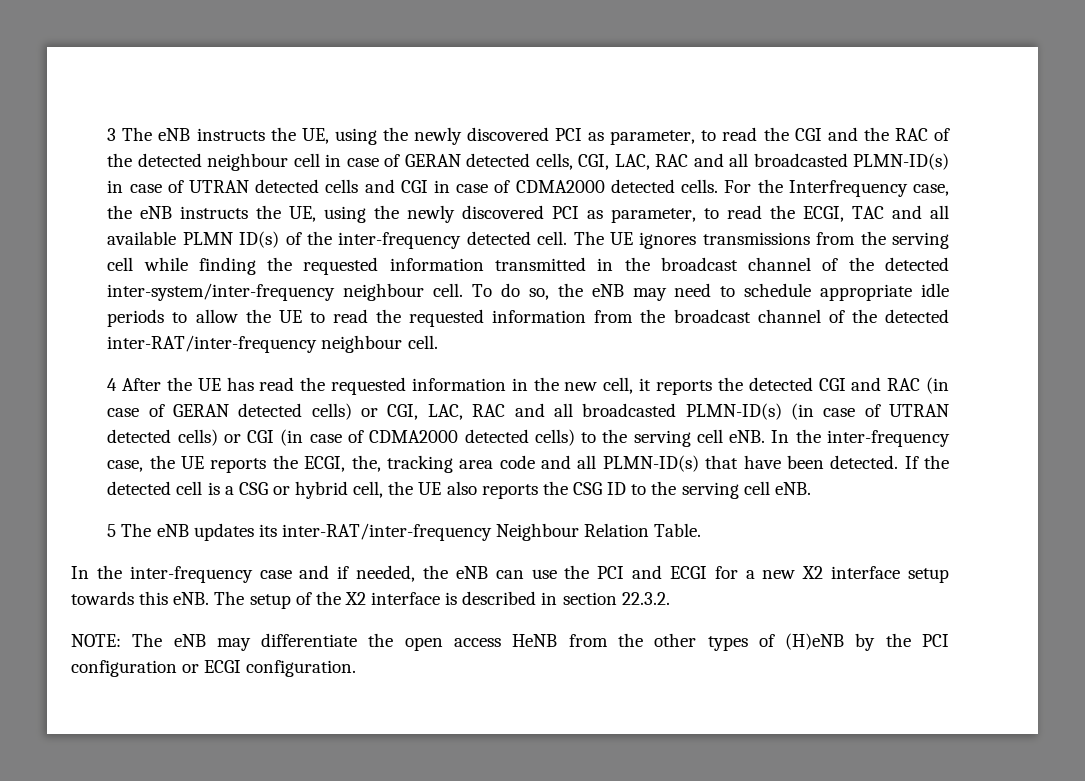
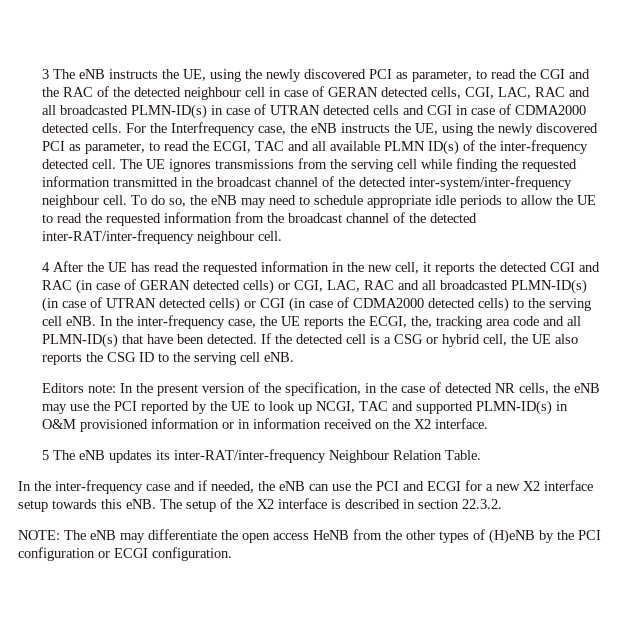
(811, 488) none -> [41,382,600,396] [41,400,568,415] [41,418,488,432] // Editors note: In the present version of the specification, in the case of detected NR cells, the eNB may use the PCI reported by the UE to look up NCGI, TAC and supported PLMN-ID(s) in O&M provisioned information or in information received on the X2 interface.

